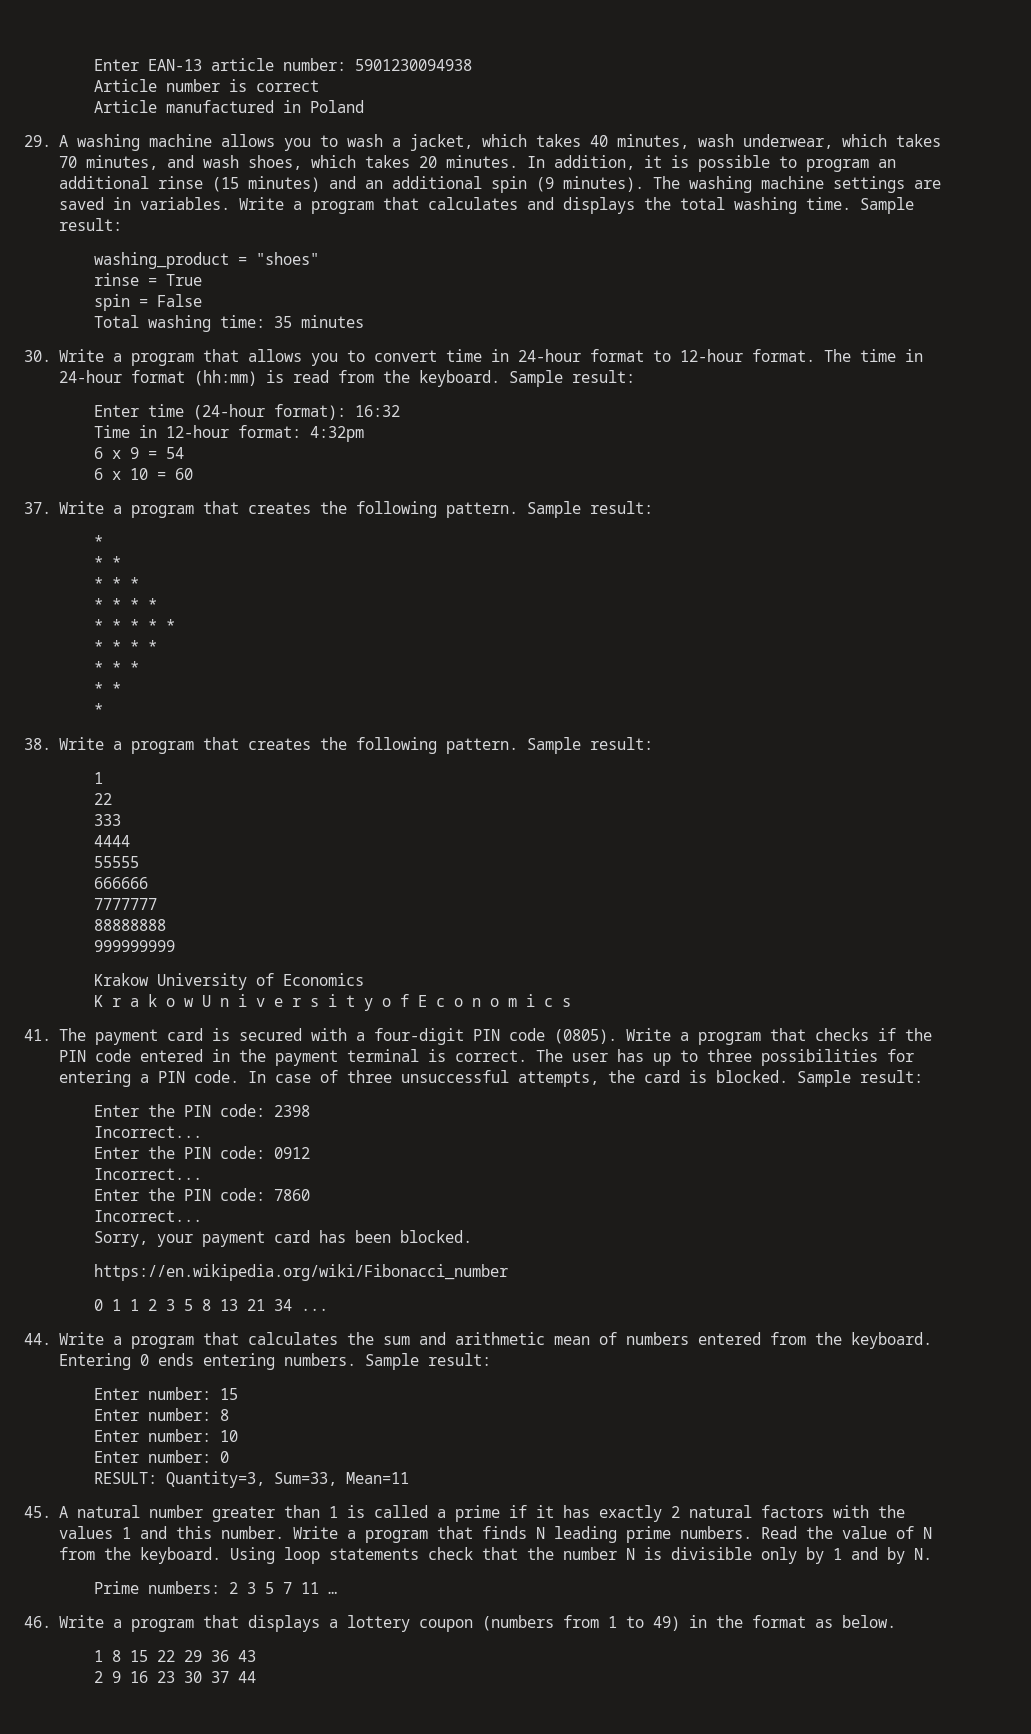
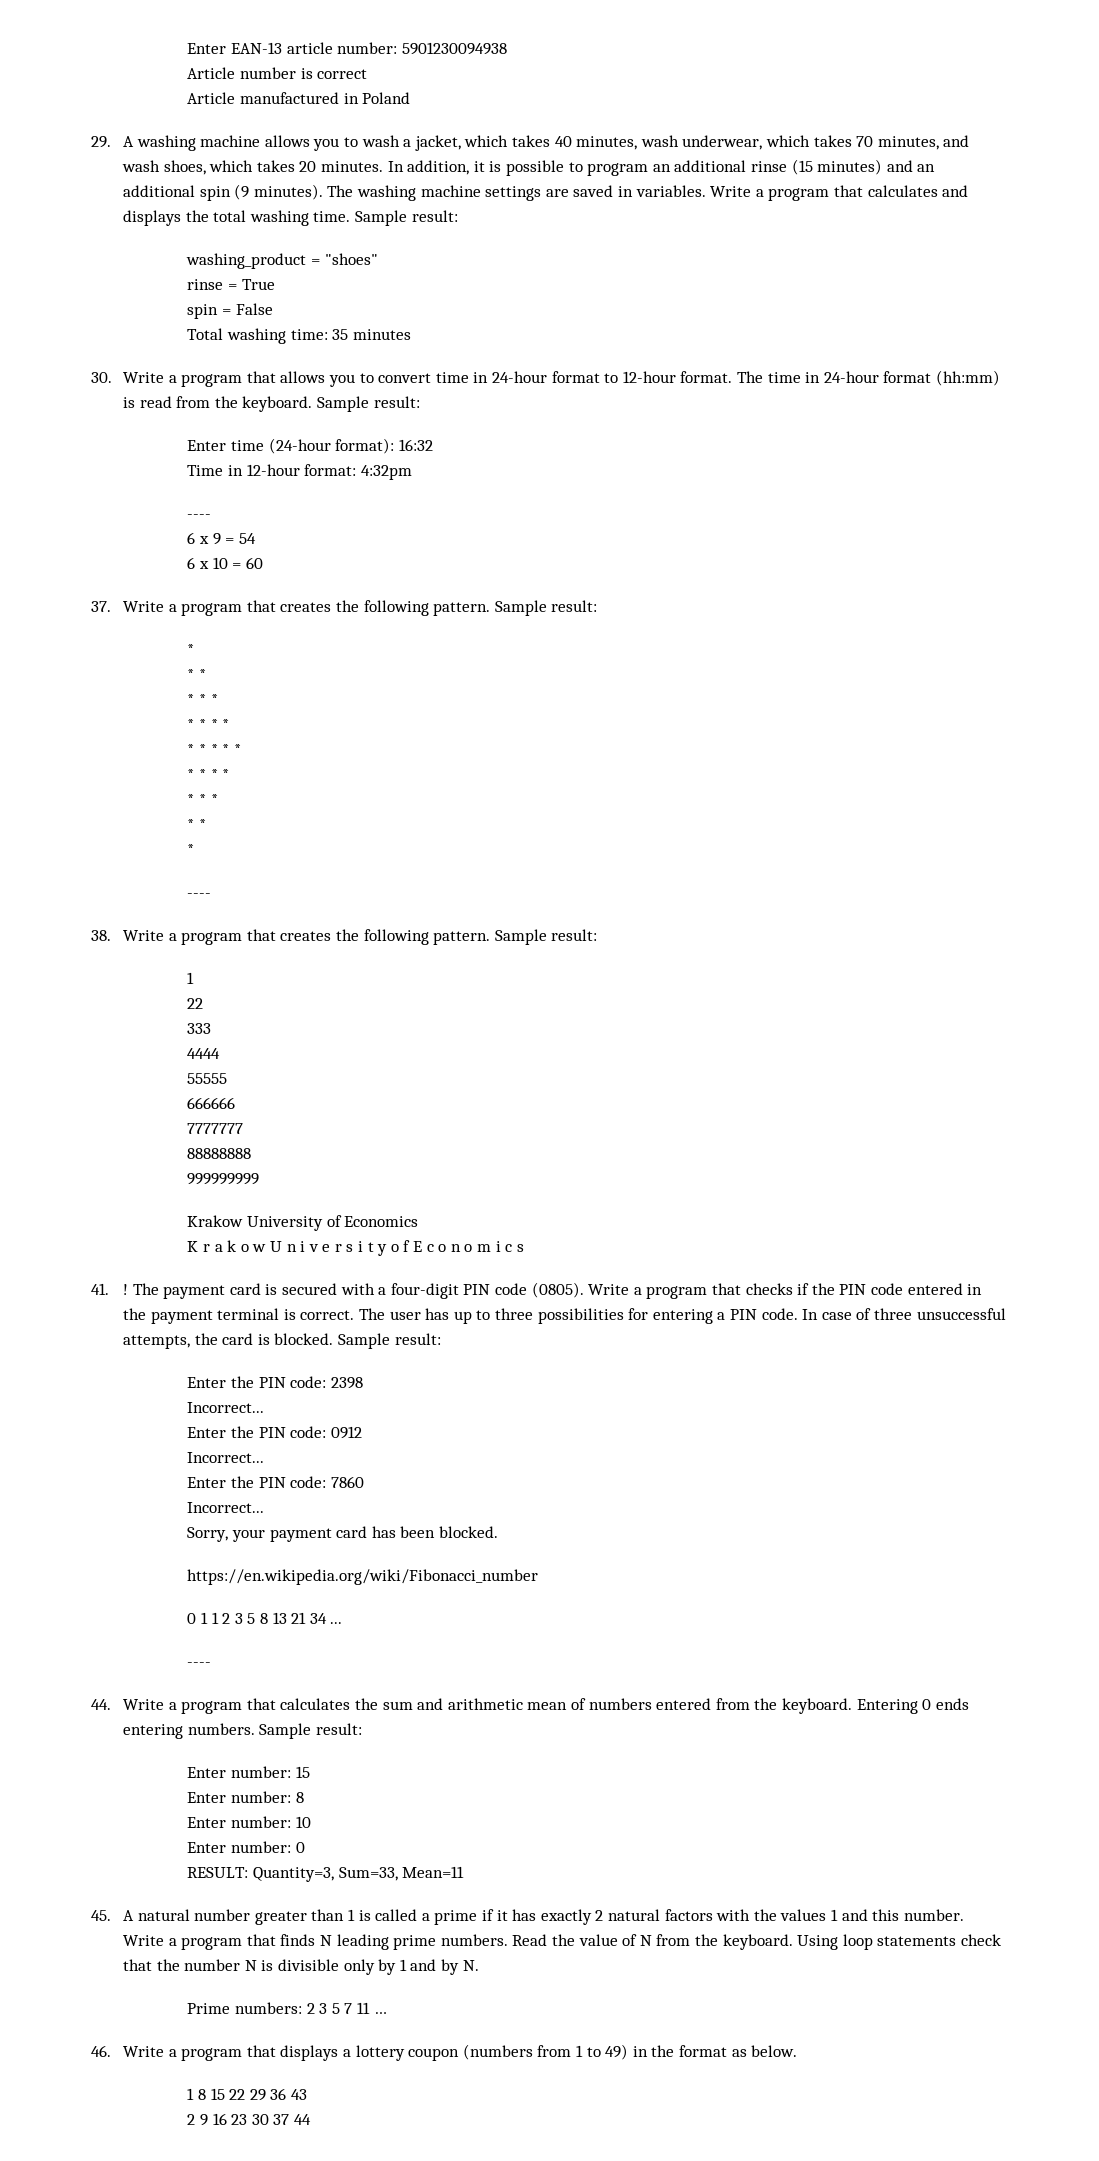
(364, 434) none -> [187,514,212,519] // ----
(103, 709) none -> [187,893,212,898] // ----
(51, 1035) none -> [123,1284,129,1295] !
(328, 1309) none -> [187,1662,212,1667] // ----

